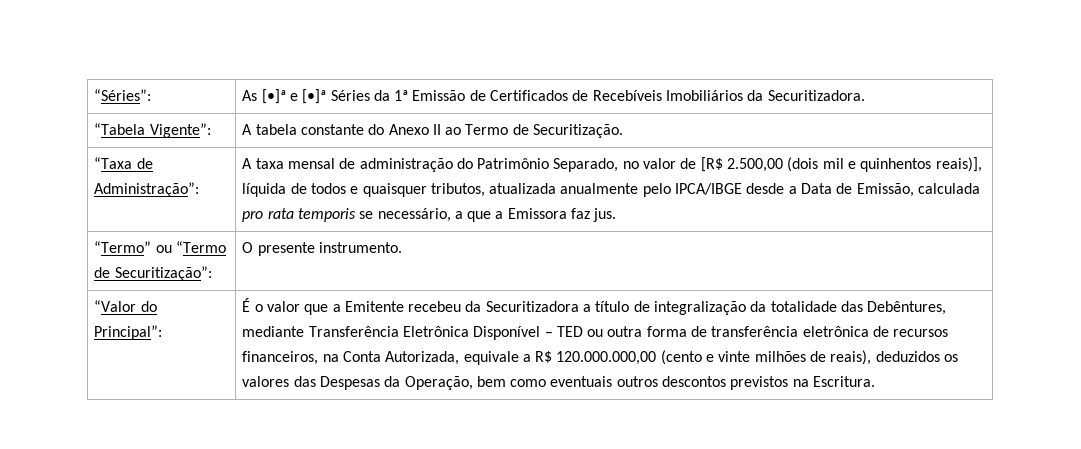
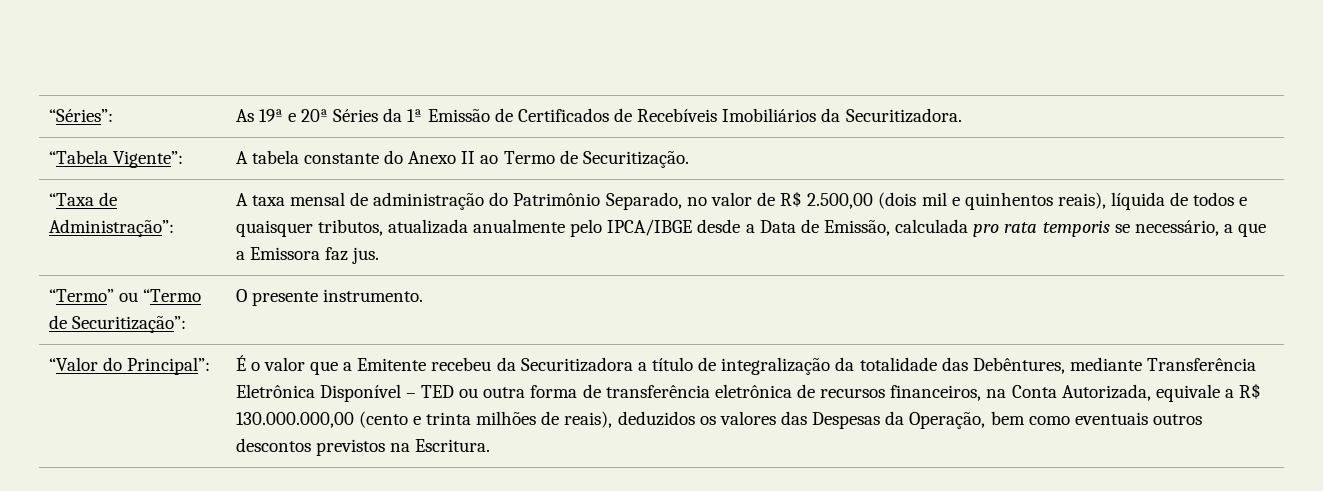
[261,89,327,104] [•]ª e [•]ª -> [258,109,329,122] 19ª e 20ª
[700,157,723,172] [R$ -> [780,191,803,207] R$
[935,157,982,172] reais)], -> [1057,192,1106,209] reais),
[556,351,657,365] 120.000.000,00 -> [235,412,354,428] 130.000.000,00
[718,351,751,362] vinte -> [426,412,472,425] trinta

